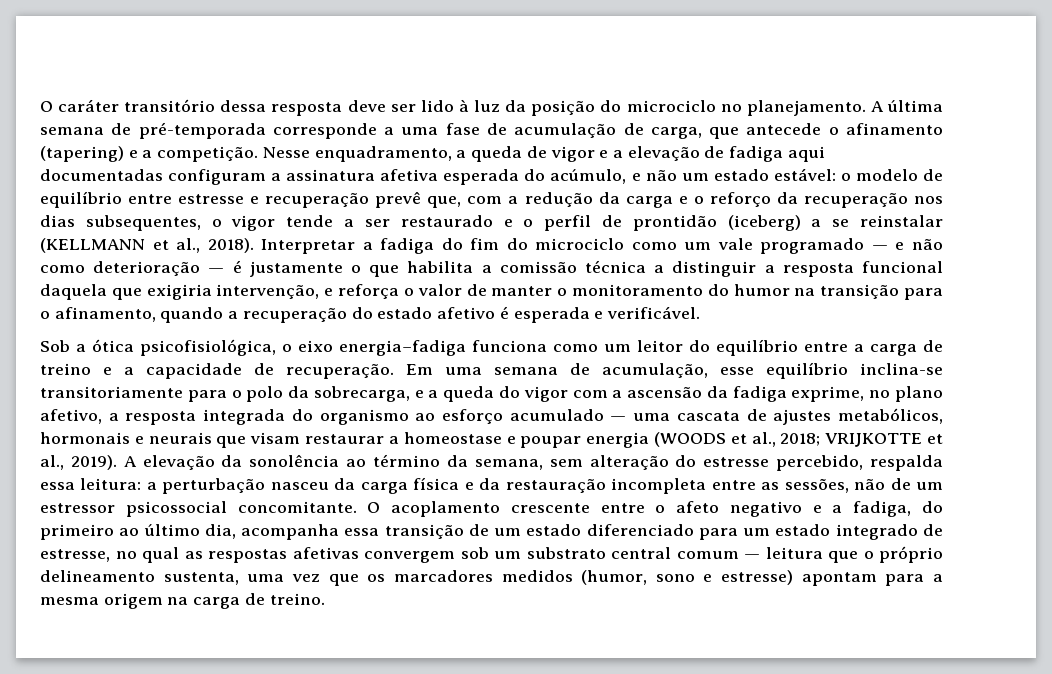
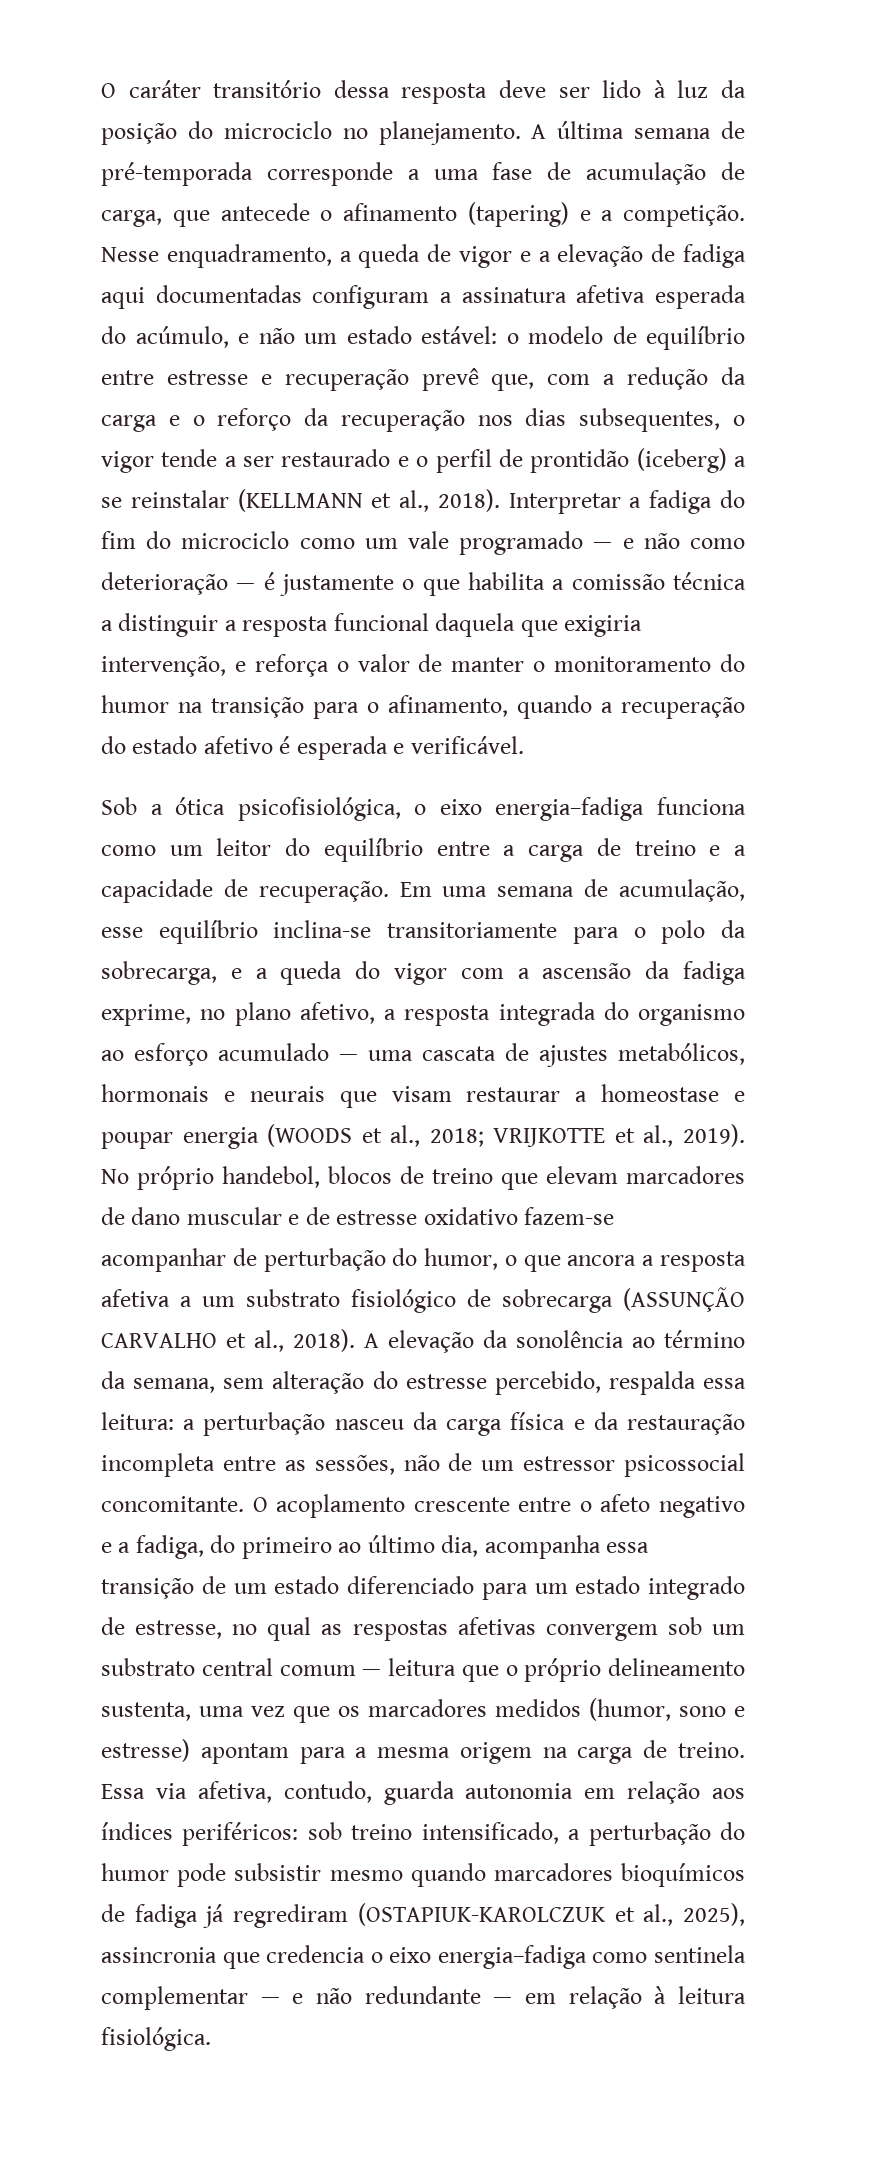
(117, 462) none -> [101,1166,745,1190] [101,1207,615,1225] [101,1248,746,1272] [101,1287,745,1313] [101,1329,355,1352] No próprio handebol, blocos de treino que elevam marcadores de dano muscular e de estresse oxidativo fazem-se acompanhar de perturbação do humor, o que ancora a resposta afetiva a um substrato fisiológico de sobrecarga (ASSUNÇÃO CARVALHO et al., 2018).
(325, 599) none -> [101,1781,745,1805] [101,1822,746,1846] [101,1863,745,1887] [101,1903,745,1928] [101,1945,746,1969] [101,1986,746,2010] [101,2027,211,2051] Essa via afetiva, contudo, guarda autonomia em relação aos índices periféricos: sob treino intensificado, a perturbação do humor pode subsistir mesmo quando marcadores bioquímicos de fadiga já regrediram (OSTAPIUK-KAROLCZUK et al., 2025), assincronia que credencia o eixo energia–fadiga como sentinela complementar — e não redundante — em relação à leitura fisiológica.

